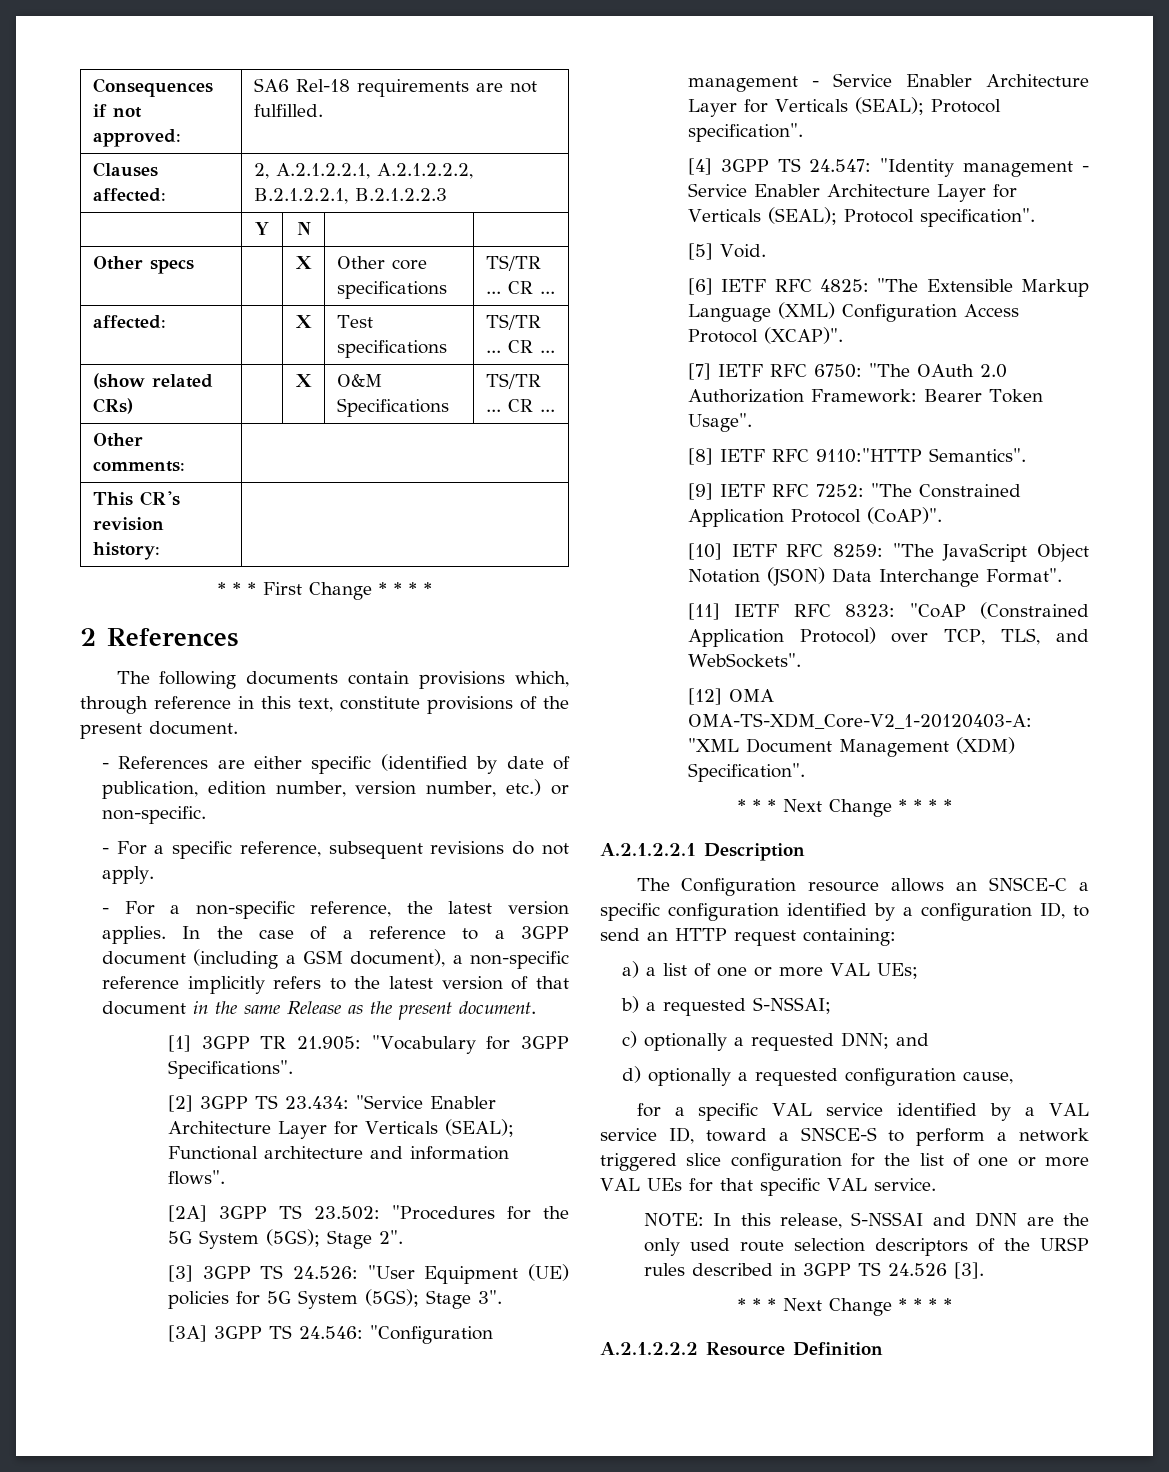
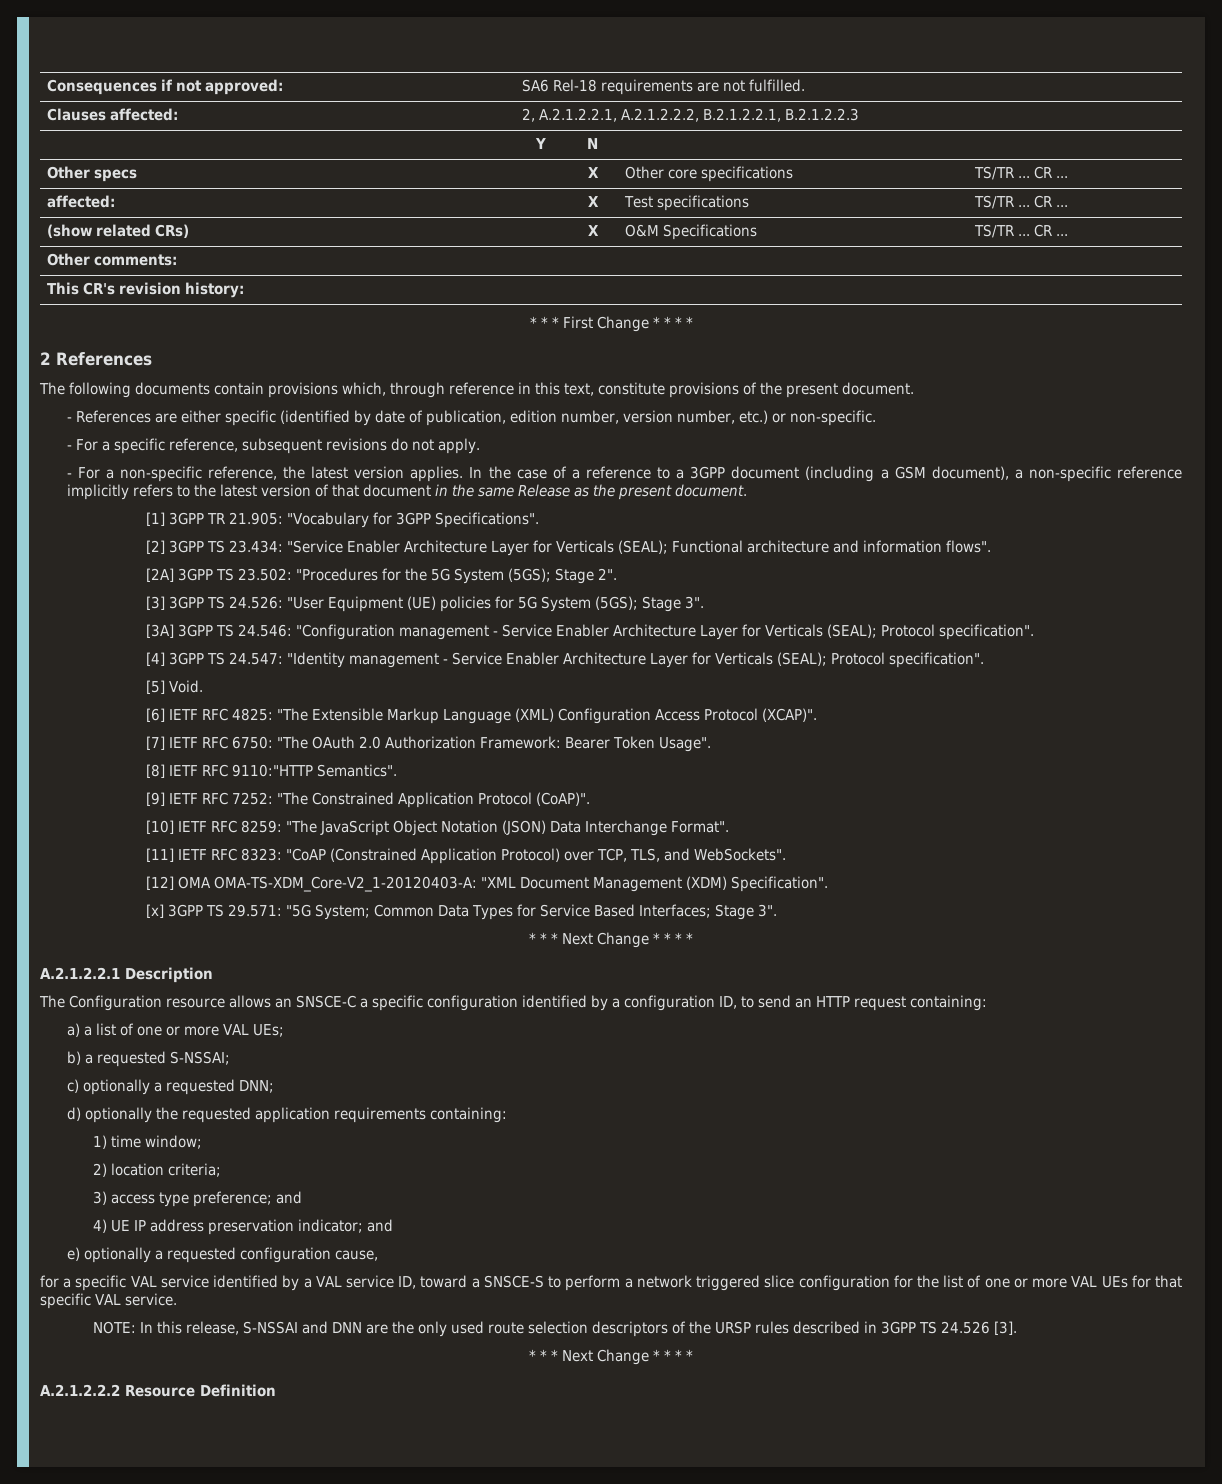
(805, 772) none -> [146,904,778,920] // [x] 3GPP TS 29.571: "5G System; Common Data Types for Service Based Interfaces; Stage 3".
[895,1033,929,1046] [621,1066,641,1083] and // d) -> [66,1107,507,1123] [93,1135,203,1149] [93,1163,222,1177] [93,1191,303,1207] [93,1219,394,1235] [66,1247,80,1261] // d) optionally the requested application requirements containing: // 1) time window; // 2) location criteria; // 3) access type preference; and // 4) UE IP address preservation indicator; and // e)

